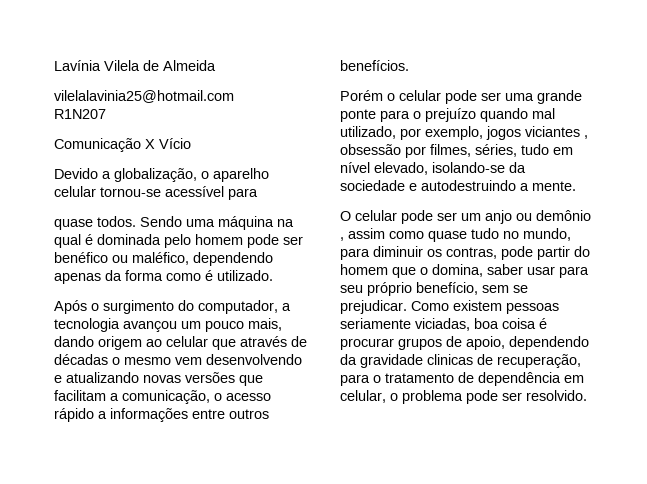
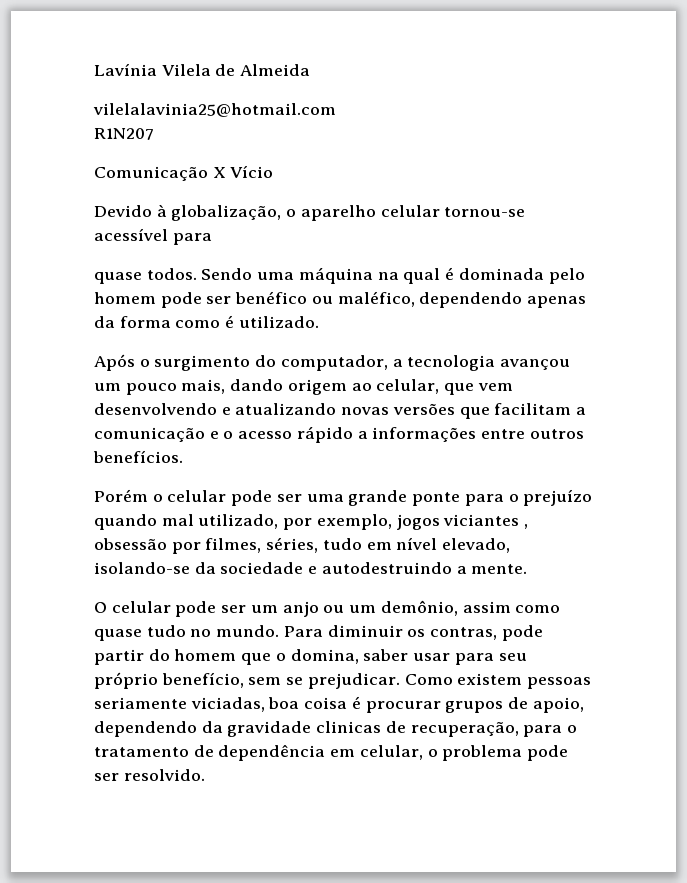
[102,171,111,179] a -> [156,204,167,217] à
[166,336,307,350] [54,354,171,365] celular que através de décadas o mesmo -> [376,379,475,395] celular, que
[122,390,210,404] comunicação, -> [94,427,219,442] comunicação e
[536,210,591,221] [340,237,344,241] demônio , -> [349,600,458,616] um demônio,
[523,228,571,241] [340,248,370,260] mundo, para -> [216,625,323,637] mundo. Para

